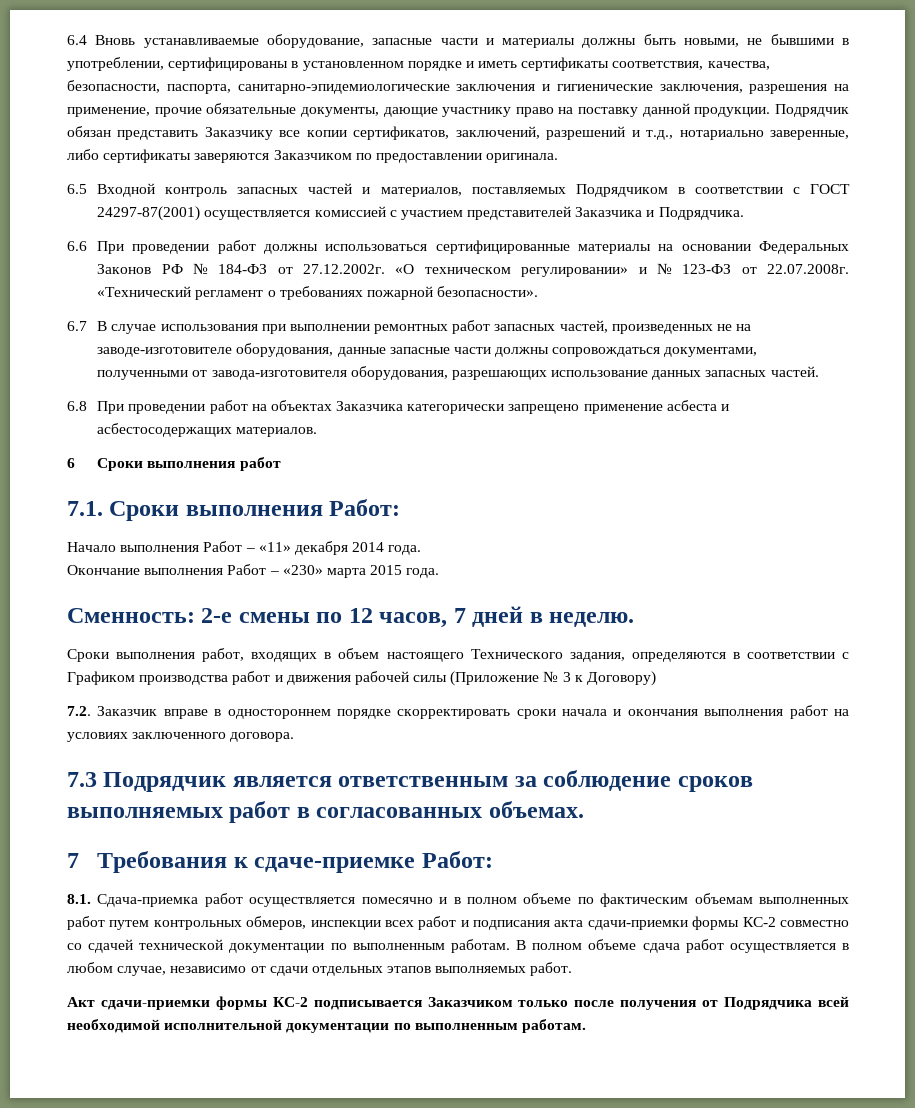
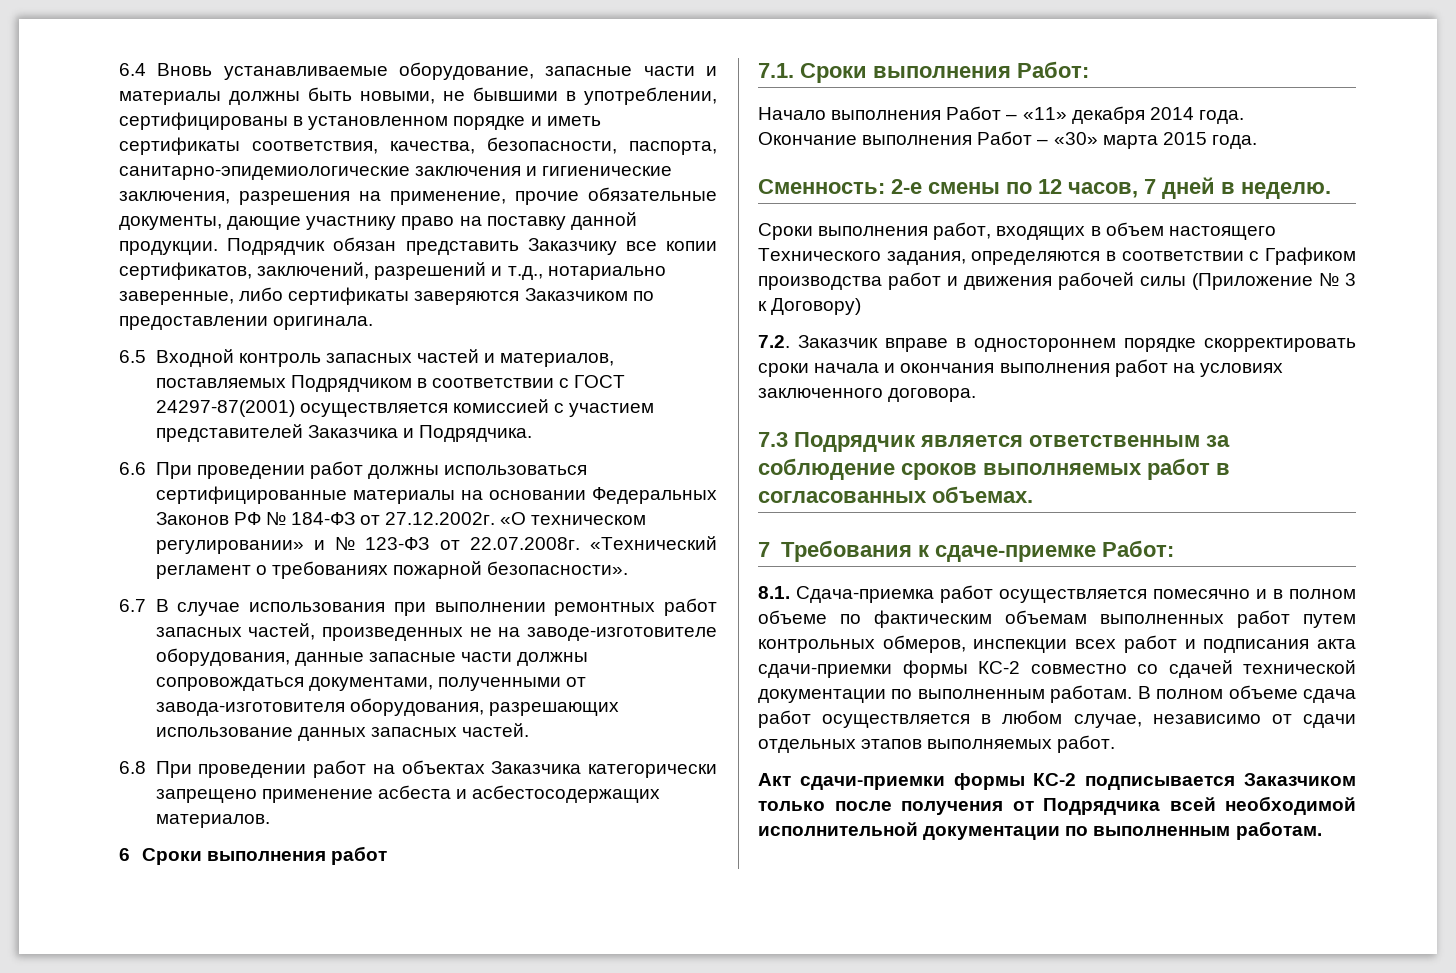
[282,565,323,575] «230» -> [1053,132,1098,145] «30»

